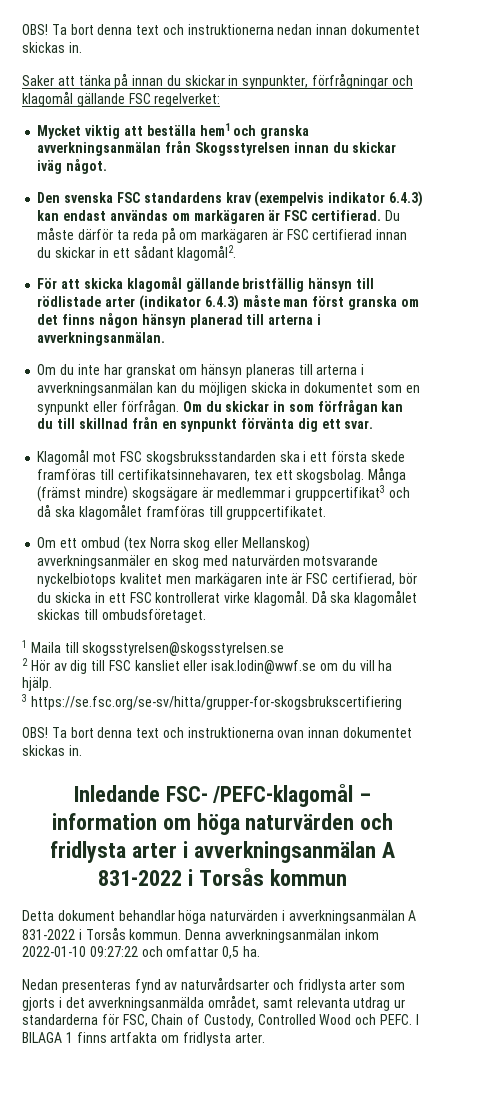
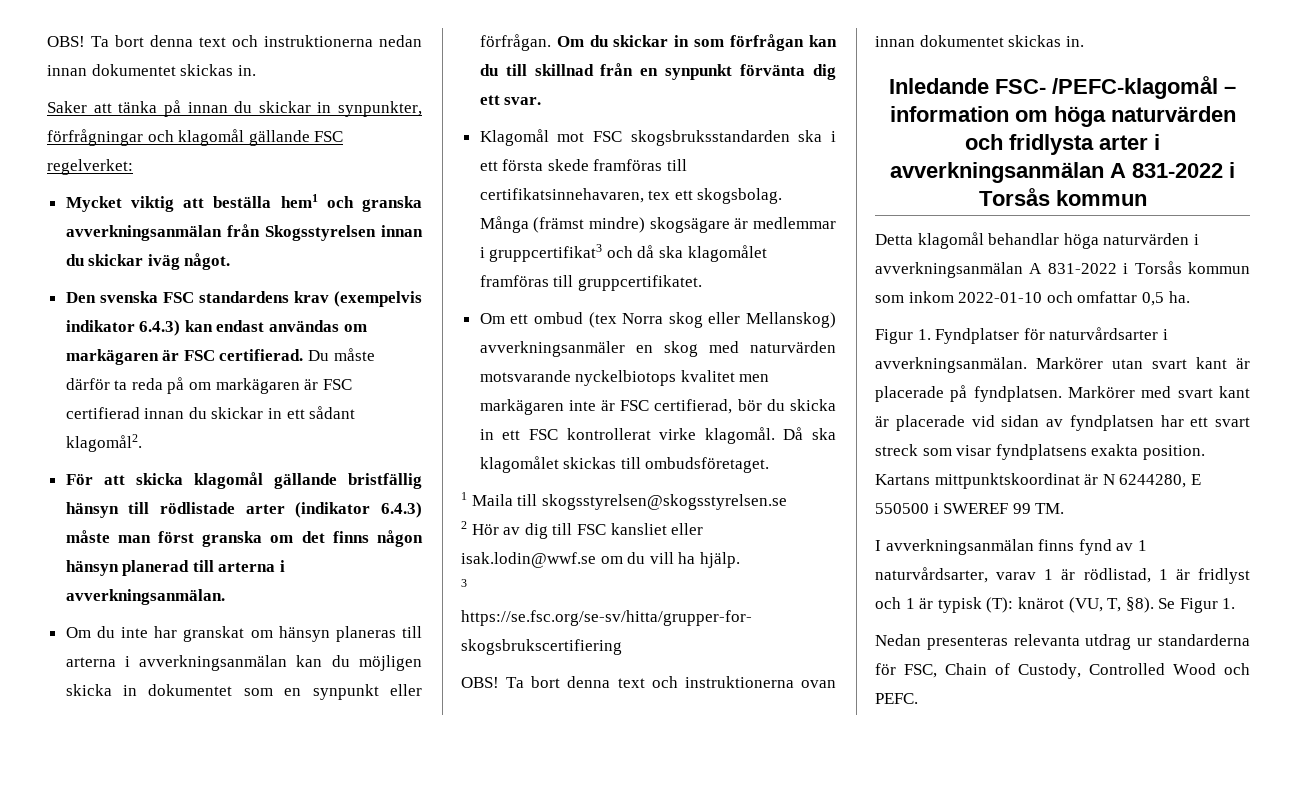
[57,910,115,921] dokument -> [917,232,984,249] klagomål
[129,929,341,943] kommun. Denna avverkningsanmälan -> [1188,262,1250,274] [875,295,904,303] kommun som
[89,946,138,957] 09:27:22 -> (1043, 297) none
[22,977,406,993] [22,995,293,1011] Nedan presenteras fynd av naturvårdsarter och fridlysta arter som gjorts i det avverkningsanmälda området, samt -> [875,327,1168,344] [875,357,1250,373] [875,385,1250,402] [875,415,1250,431] [875,444,1205,460] [875,473,1201,489] [875,503,1065,514] [875,539,1147,555] [875,567,1250,584] [875,597,1236,613] [875,634,1008,650] Figur 1. Fyndplatser för naturvårdsarter i avverkningsanmälan. Markörer utan svart kant är placerade på fyndplatsen. Markörer med svart kant är placerade vid sidan av fyndplatsen har ett svart streck som visar fyndplatsens exakta position. Kartans mittpunktskoordinat är N 6244280, E 550500 i SWEREF 99 TM. // I avverkningsanmälan finns fynd av 1 naturvårdsarter, varav 1 är rödlistad, 1 är fridlyst och 1 är typisk (T): knärot (VU, T, §8). Se Figur 1. // Nedan presenteras
[415,1014,419,1025] [22,1032,265,1046] I BILAGA 1 finns artfakta om fridlysta arter. -> (918, 698) none

